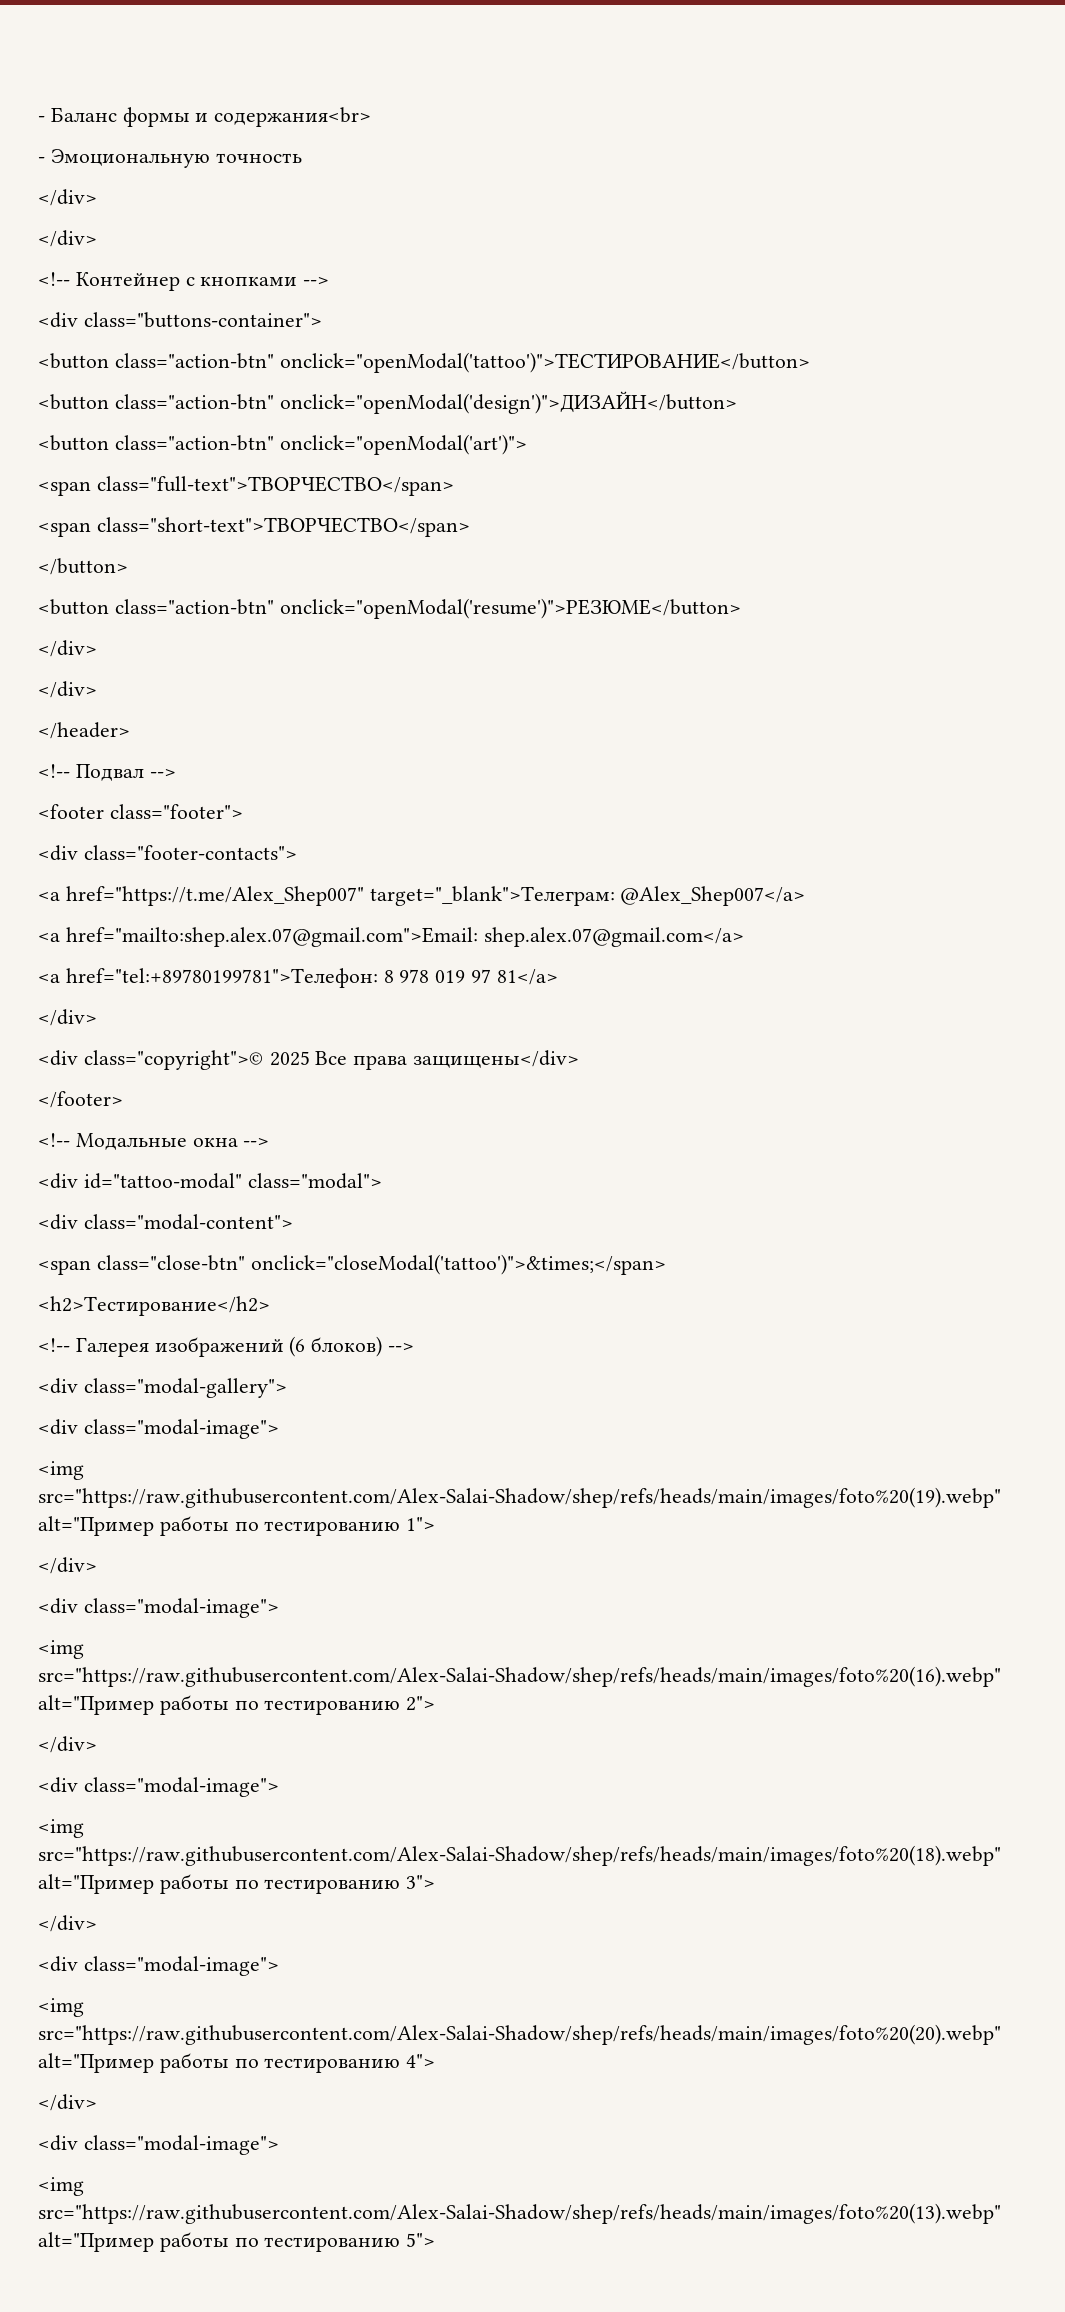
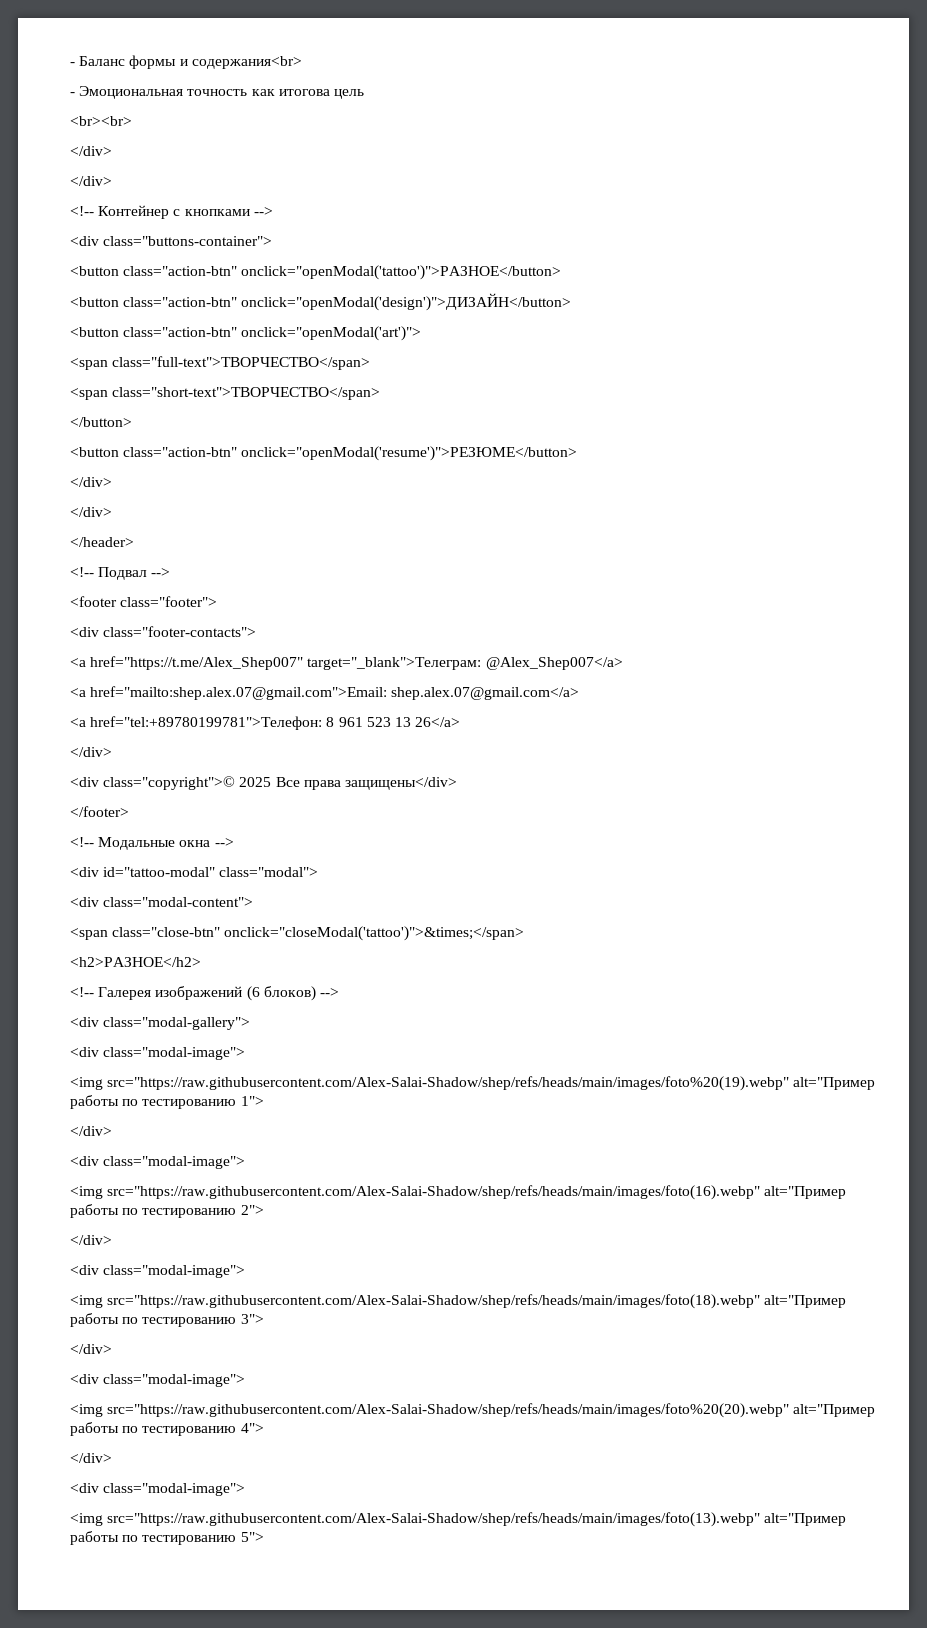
[50,149,210,168] Эмоциональную -> [79,86,184,99] Эмоциональная
(302, 158) none -> [251,89,364,99] [70,116,132,126] как итогова цель // <br><br>
[279,352,810,373] onclick="openModal('tattoo')">ТЕСТИРОВАНИЕ</button> -> [241,265,562,280] onclick="openModal('tattoo')">РАЗНОЕ</button>
[399,969,558,985] 978 019 97 81</a> -> [338,717,461,727] 961 523 13 26</a>
[38,1296,270,1316] <h2>Тестирование</h2> -> [70,957,201,967] <h2>РАЗНОЕ</h2>
[38,1666,1001,1687] src="https://raw.githubusercontent.com/Alex-Salai-Shadow/shep/refs/heads/main/images/foto%20(16).webp" -> [107,1185,761,1200] src="https://raw.githubusercontent.com/Alex-Salai-Shadow/shep/refs/heads/main/images/foto(16).webp"
[38,1845,1001,1866] src="https://raw.githubusercontent.com/Alex-Salai-Shadow/shep/refs/heads/main/images/foto%20(18).webp" -> [107,1294,761,1309] src="https://raw.githubusercontent.com/Alex-Salai-Shadow/shep/refs/heads/main/images/foto(18).webp"
[38,2203,1001,2224] src="https://raw.githubusercontent.com/Alex-Salai-Shadow/shep/refs/heads/main/images/foto%20(13).webp" -> [107,1512,761,1527] src="https://raw.githubusercontent.com/Alex-Salai-Shadow/shep/refs/heads/main/images/foto(13).webp"

